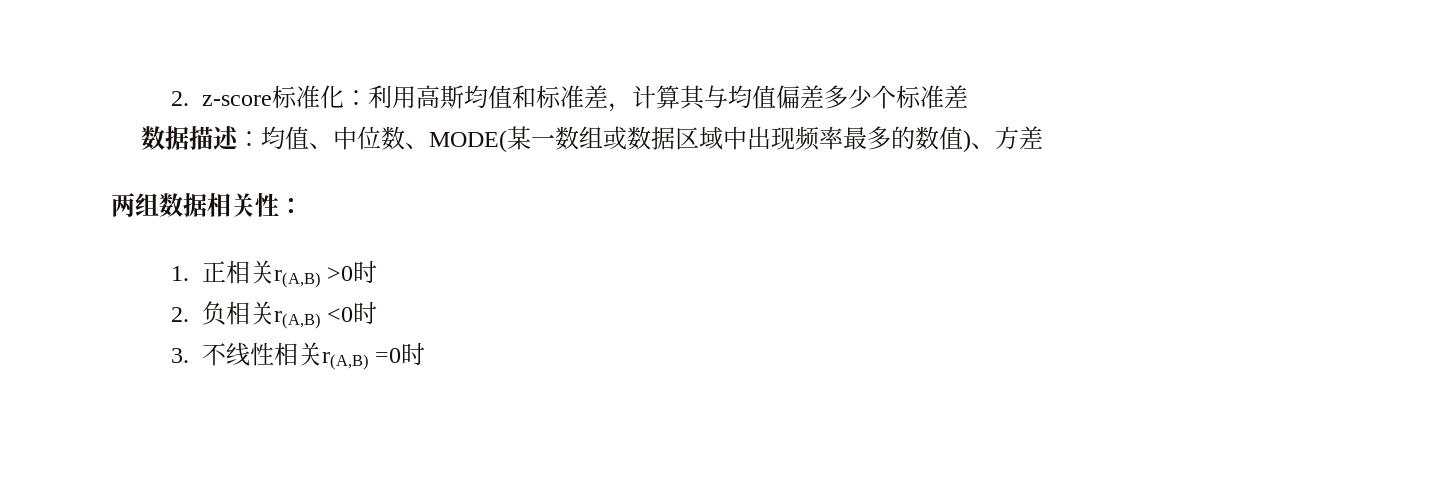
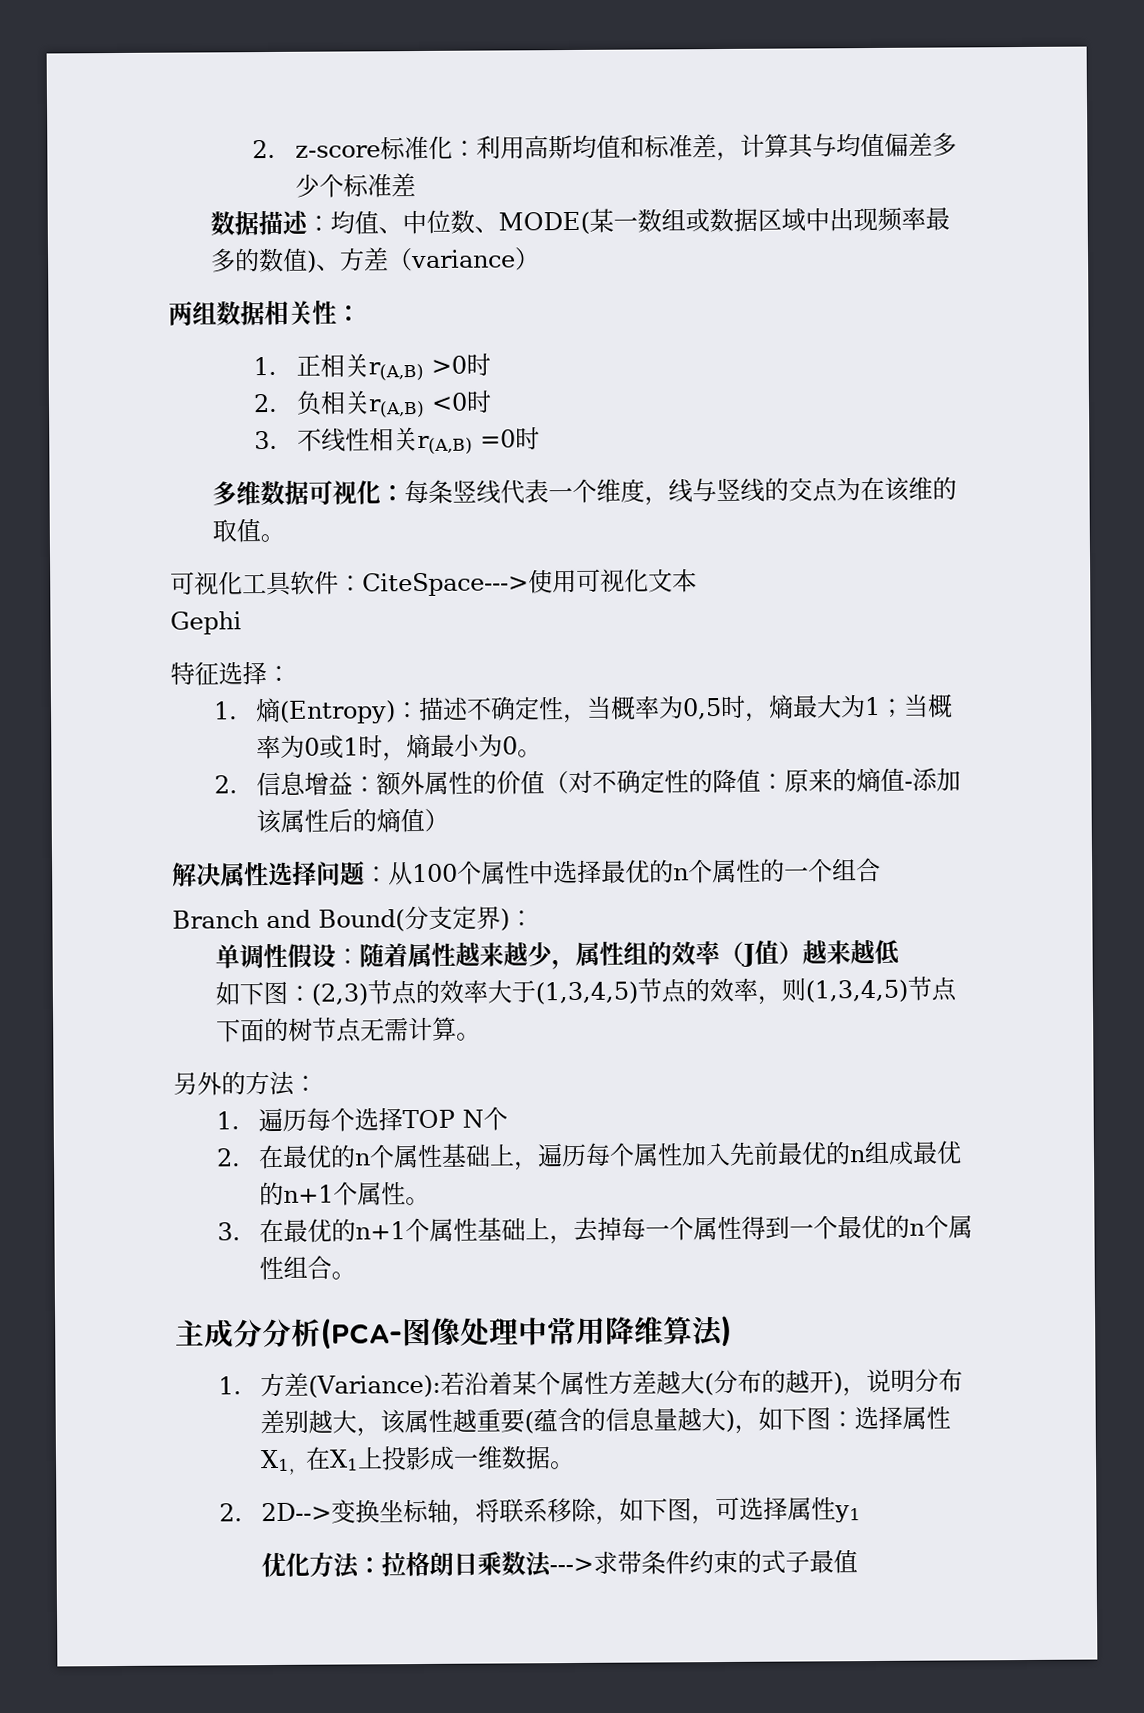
(1044, 138) none -> [386,247,540,272] （variance）
(426, 353) none -> [211,476,957,506] [211,518,285,543] [170,568,697,597] [170,611,242,635] [170,661,291,686] [212,693,954,724] [256,733,543,762] [213,767,962,797] [256,807,450,835] [172,857,881,887] [172,905,534,932] [214,939,899,970] [214,976,957,1006] [215,1016,481,1043] [173,1070,318,1097] [215,1106,509,1133] [215,1140,963,1171] [259,1181,431,1207] [216,1214,974,1245] [259,1255,357,1281] [175,1314,733,1350] [217,1368,964,1398] [260,1405,952,1437] [260,1445,576,1475] [218,1496,862,1526] [261,1549,859,1579] // 多维数据可视化：每条竖线代表一个维度，线与竖线的交点为在该维的取值。 // 可视化工具软件：CiteSpace--->使用可视化文本 // Gephi // 特征选择： // 1.熵(Entropy)：描述不确定性，当概率为0,5时，熵最大为1；当概率为0或1时，熵最小为0。 // 2.信息增益：额外属性的价值（对不确定性的降值：原来的熵值-添加该属性后的熵值） // 解决属性选择问题：从100个属性中选择最优的n个属性的一个组合 // Branch and Bound(分支定界)： // 单调性假设：随着属性越来越少，属性组的效率（J值）越来越低 // 如下图：(2,3)节点的效率大于(1,3,4,5)节点的效率，则(1,3,4,5)节点下面的树节点无需计算。 // 另外的方法： // 1.遍历每个选择TOP N个 // 2.在最优的n个属性基础上，遍历每个属性加入先前最优的n组成最优的n+1个属性。 // 3.在最优的n+1个属性基础上，去掉每一个属性得到一个最优的n个属性组合。 // 主成分分析(PCA-图像处理中常用降维算法) // 1.方差(Variance):若沿着某个属性方差越大(分布的越开)，说明分布差别越大，该属性越重要(蕴含的信息量越大)，如下图：选择属性X1，在X1上投影成一维数据。 // 2. 2D-->变换坐标轴，将联系移除，如下图，可选择属性y1 // 优化方法：拉格朗日乘数法--->求带条件约束的式子最值

